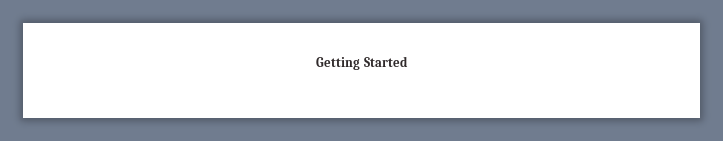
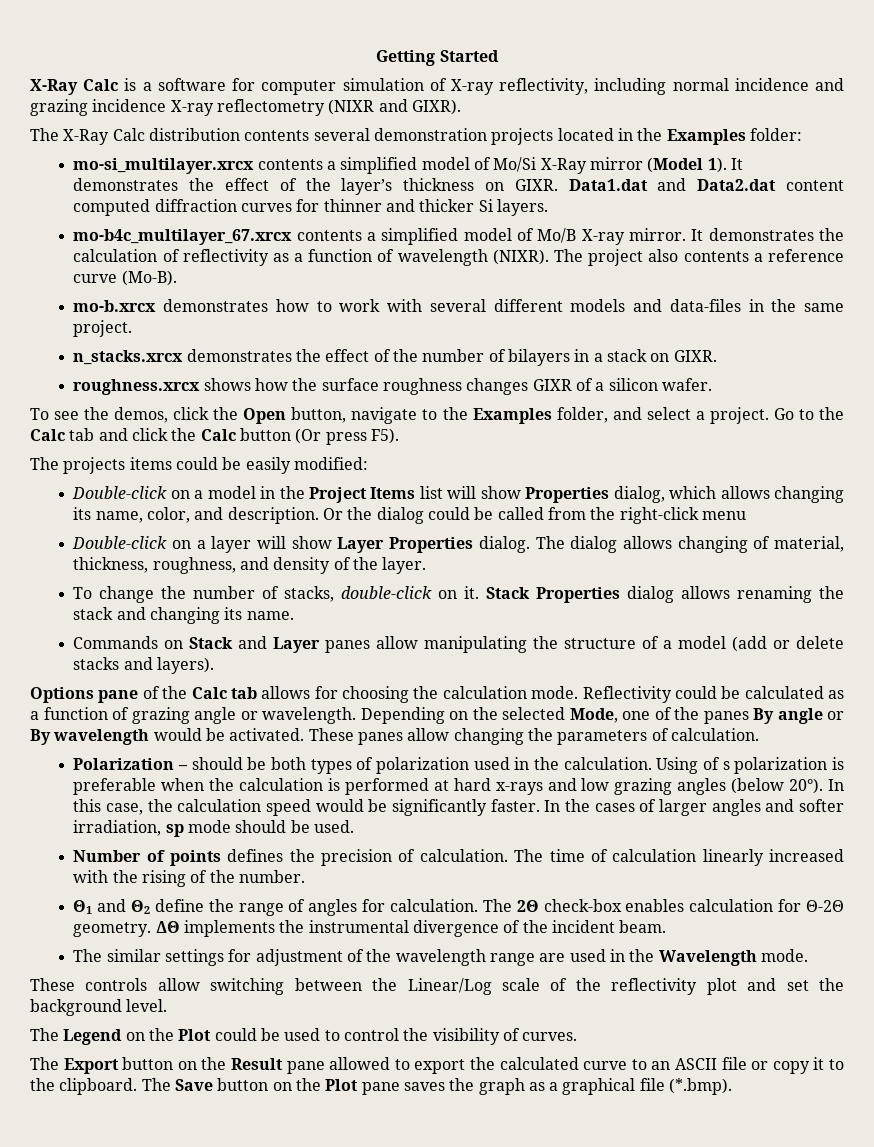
(408, 61) none -> [30,78,844,95] [30,99,461,116] [30,128,802,145] [73,157,743,174] [73,178,845,195] [73,199,548,216] [73,228,845,245] [73,249,844,266] [73,270,177,286] [73,299,844,312] [73,320,133,337] [73,349,717,366] [73,378,712,395] [30,407,845,424] [30,428,399,445] [30,457,368,474] [72,486,844,503] [73,507,746,524] [72,536,845,553] [73,557,427,574] [73,586,845,603] [73,607,294,624] [73,636,845,653] [73,657,214,674] [30,686,844,703] [30,707,844,724] [30,728,759,745] [73,757,845,774] [73,778,844,795] [73,799,845,816] [73,820,354,837] [73,849,845,866] [73,870,305,887] [73,899,845,916] [73,920,667,937] [73,949,808,966] [30,978,845,995] [30,999,168,1016] [30,1028,578,1045] [30,1057,845,1074] [30,1078,733,1095] // X-Ray Calc is a software for computer simulation of X-ray reflectivity, including normal incidence and grazing incidence X-ray reflectometry (NIXR and GIXR). // The X-Ray Calc distribution contents several demonstration projects located in the Examples folder: // mo-si_multilayer.xrcx contents a simplified model of Mo/Si X-Ray mirror (Model 1). It demonstrates the effect of the layer’s thickness on GIXR. Data1.dat and Data2.dat content computed diffraction curves for thinner and thicker Si layers. // mo-b4c_multilayer_67.xrcx contents a simplified model of Mo/B X-ray mirror. It demonstrates the calculation of reflectivity as a function of wavelength (NIXR). The project also contents a reference curve (Mo-B). // mo-b.xrcx demonstrates how to work with several different models and data-files in the same project. // n_stacks.xrcx demonstrates the effect of the number of bilayers in a stack on GIXR. // roughness.xrcx shows how the surface roughness changes GIXR of a silicon wafer. // To see the demos, click the Open button, navigate to the Examples folder, and select a project. Go to the Calc tab and click the Calc button (Or press F5). // The projects items could be easily modified: // Double-click on a model in the Project Items list will show Properties dialog, which allows changing its name, color, and description. Or the dialog could be called from the right-click menu // Double-click on a layer will show Layer Properties dialog. The dialog allows changing of material, thickness, roughness, and density of the layer. // To change the number of stacks, double-click on it. Stack Properties dialog allows renaming the stack and changing its name. // Commands on Stack and Layer panes allow manipulating the structure of a model (add or delete stacks and layers). // Options pane of the Calc tab allows for choosing the calculation mode. Reflectivity could be calculated as a function of grazing angle or wavelength. Depending on the selected Mode, one of the panes By angle or By wavelength would be activated. These panes allow changing the parameters of calculation. // Polarization – should be both types of polarization used in the calculation. Using of s polarization is preferable when the calculation is performed at hard x-rays and low grazing angles (below 20°). In this case, the calculation speed would be significantly faster. In the cases of larger angles and softer irradiation, sp mode should be used. // Number of points defines the precision of calculation. The time of calculation linearly increased with the rising of the number. // Θ1 and Θ2 define the range of angles for calculation. The 2Θ check-box enables calculation for Θ-2Θ geometry. ΔΘ implements the instrumental divergence of the incident beam. // The similar settings for adjustment of the wavelength range are used in the Wavelength mode. // These controls allow switching between the Linear/Log scale of the reflectivity plot and set the background level. // The Legend on the Plot could be used to control the visibility of curves. // The Export button on the Result pane allowed to export the calculated curve to an ASCII file or copy it to the clipboard. The Save button on the Plot pane saves the graph as a graphical file (*.bmp).

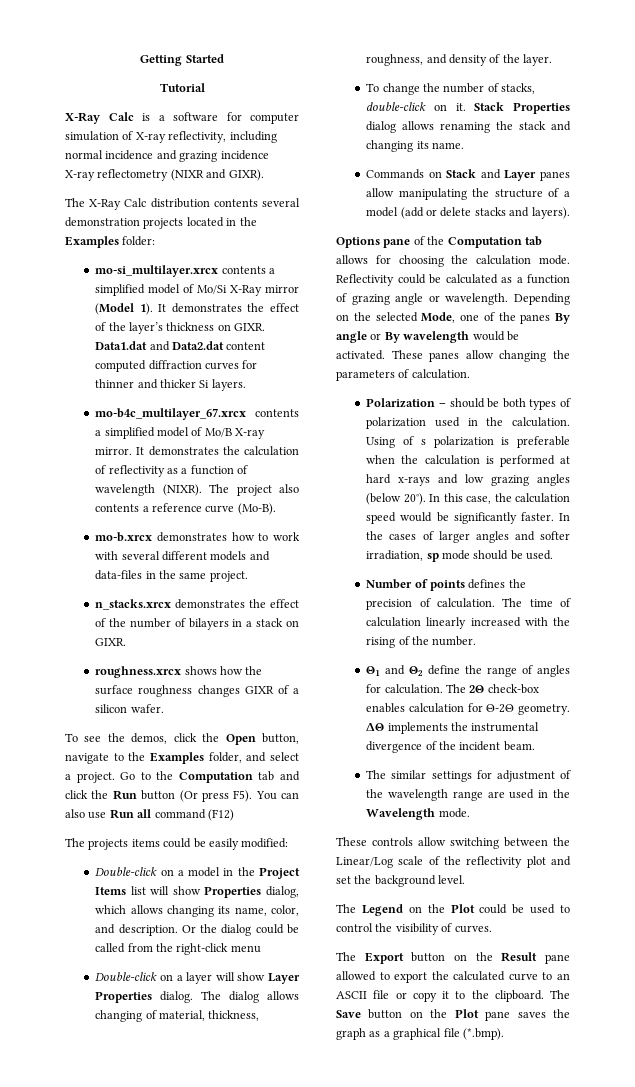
(499, 56) none -> [159,83,205,92] // Tutorial
[30,429,65,441] Calc -> [178,772,253,783] Computation
[200,429,236,441] Calc -> [112,790,137,800] Run
(399, 436) none -> [255,791,299,800] [65,809,234,821] You can also use Run all command (F12)
[191,687,227,699] Calc -> [447,237,522,248] Computation

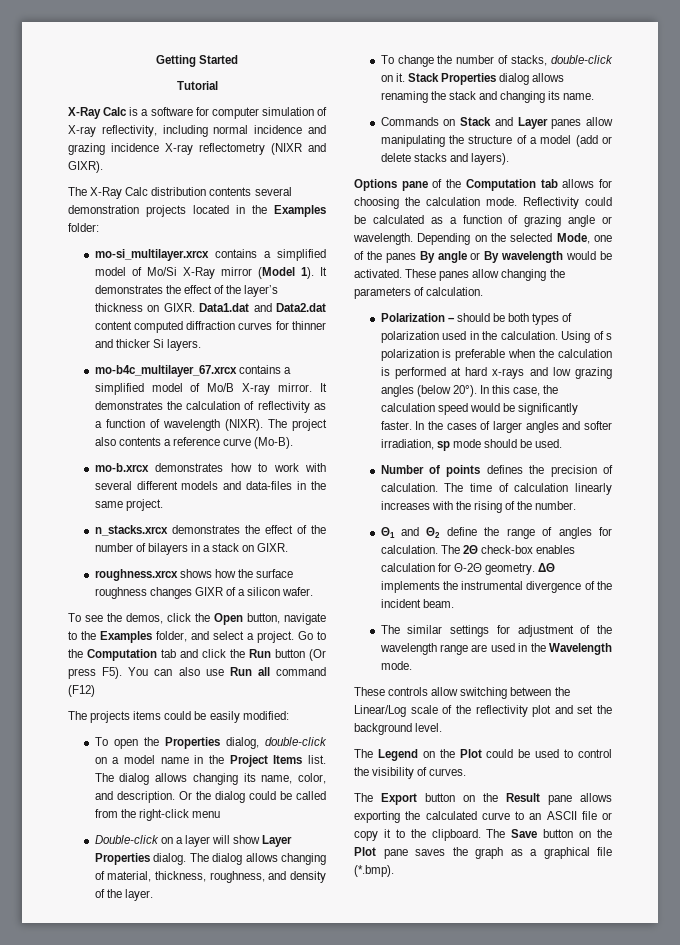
[221,266,266,274] contents -> [214,249,257,258] contains
[255,409,299,417] contents -> [238,365,281,374] contains
[95,867,158,876] Double-click -> [94,737,327,749] To open the Properties dialog, double-click
(221, 872) none -> [160,757,189,764] name
[130,886,299,898] [95,905,127,914] list will show Properties dialog, which -> [308,755,326,764] [94,773,150,785] list. The dialog
[470,617,521,627] increased -> [380,501,430,510] increases
[336,971,428,983] allowed to export -> [580,793,612,802] [354,811,400,823] allows exporting

